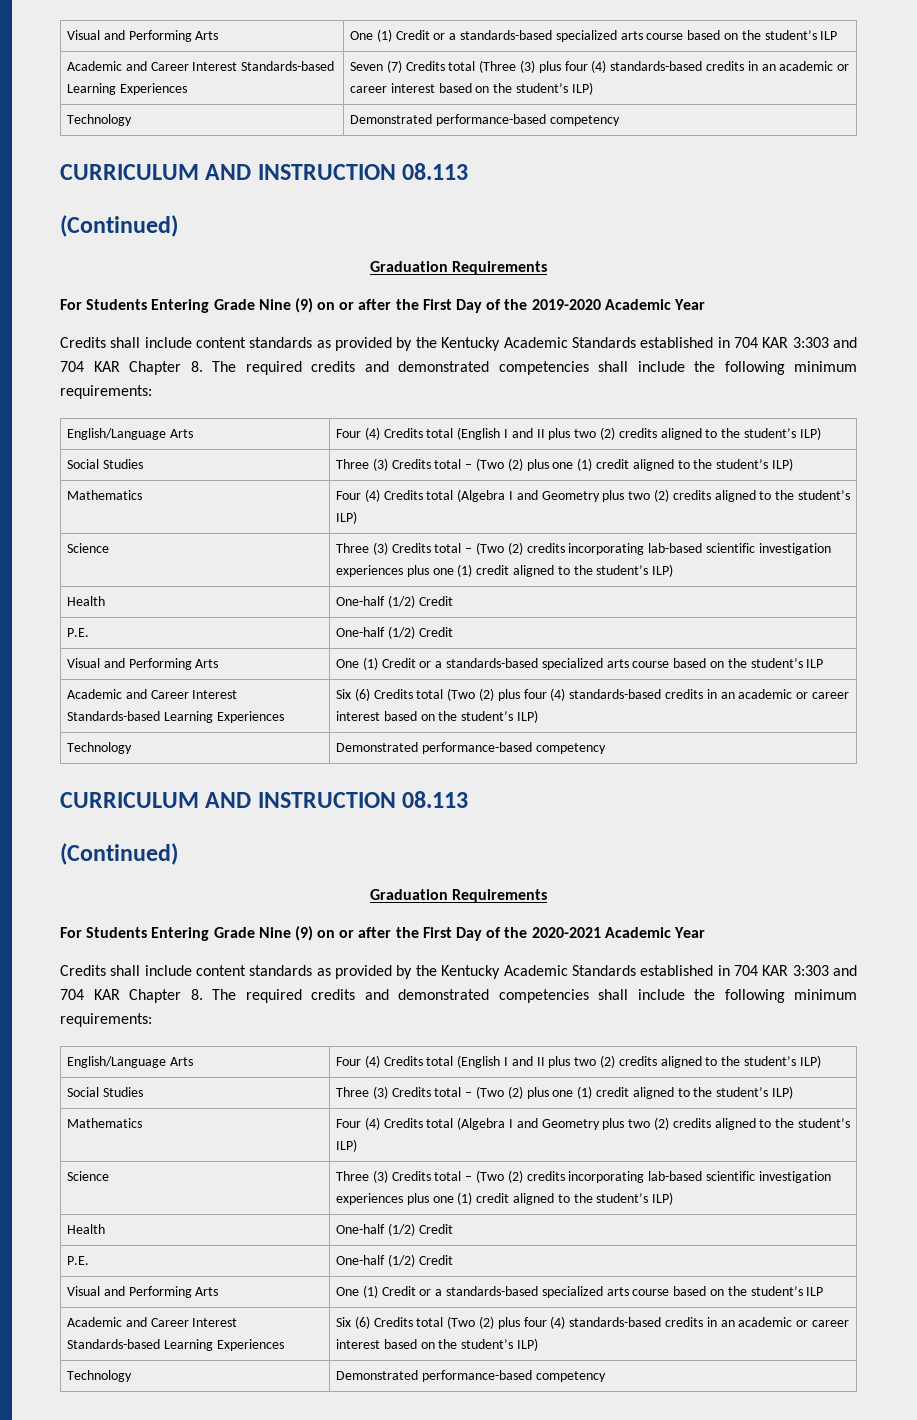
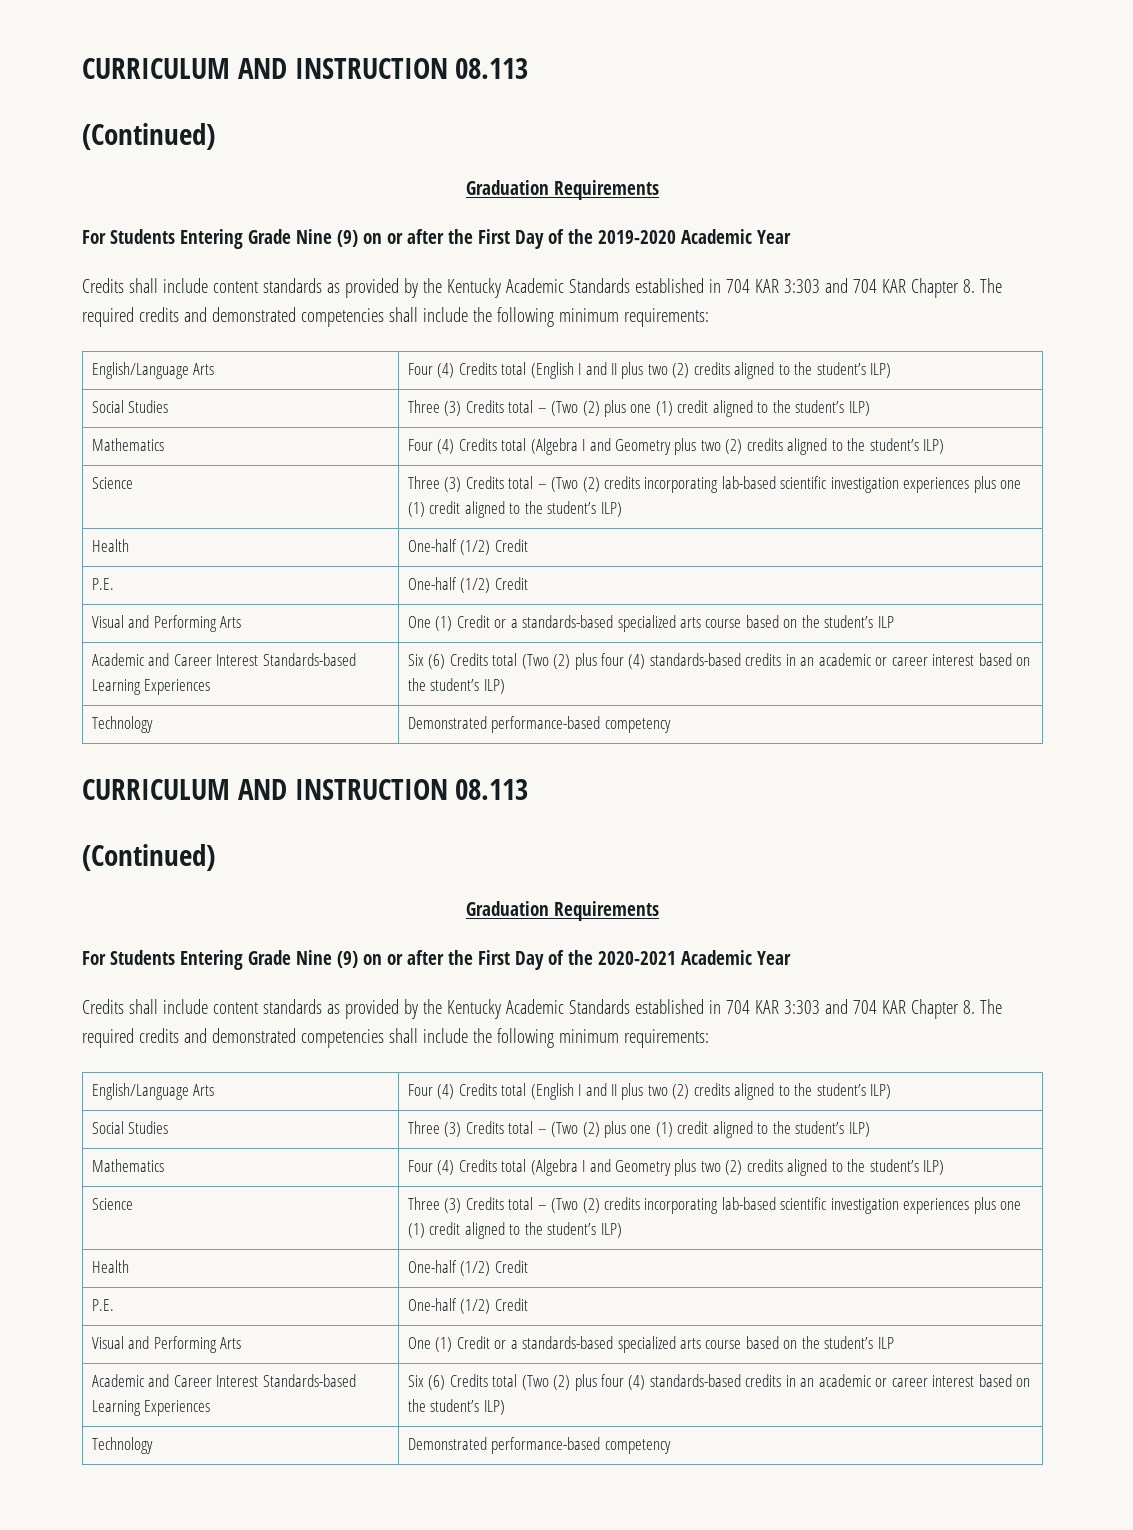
[67,30,219,42] [350,29,838,42] [67,61,335,71] [67,83,187,95] [350,60,850,73] [350,82,593,95] [67,114,133,126] [350,114,620,126] Visual and Performing Arts | One (1) Credit or a standards-based specialized arts course based on the student’s ILP // Academic and Career Interest Standards-based Learning Experiences | Seven (7) Credits total (Three (3) plus four (4) standards-based credits in an academic or career interest based on the student’s ILP) // Technology | Demonstrated performance-based competency // -> (82, 68) none

